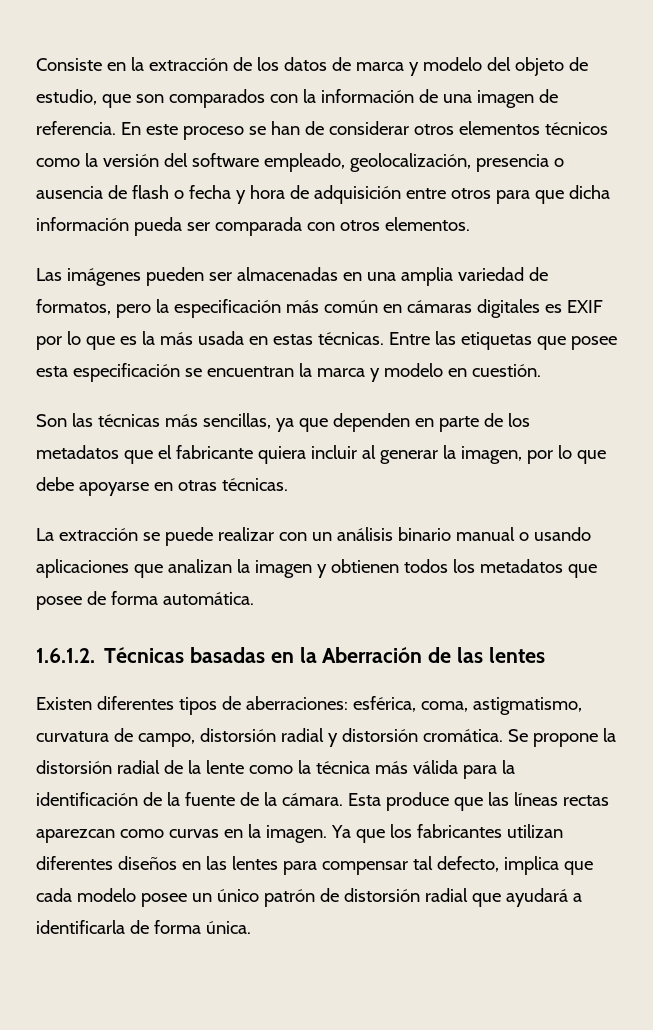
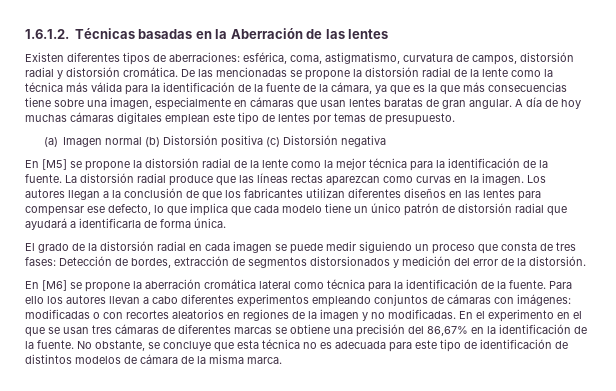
[36,57,588,76] [36,89,558,108] [36,121,608,140] [36,153,564,172] [36,185,610,204] [36,217,470,236] [36,267,548,286] [36,299,603,318] [36,331,617,350] [36,363,541,382] [36,413,530,432] [36,445,606,464] [36,477,288,496] [36,527,591,546] [36,559,597,578] [36,591,254,610] Consiste en la extracción de los datos de marca y modelo del objeto de estudio, que son comparados con la información de una imagen de referencia. En este proceso se han de considerar otros elementos técnicos como la versión del software empleado, geolocalización, presencia o ausencia de flash o fecha y hora de adquisición entre otros para que dicha información pueda ser comparada con otros elementos. // Las imágenes pueden ser almacenadas en una amplia variedad de formatos, pero la especificación más común en cámaras digitales es EXIF por lo que es la más usada en estas técnicas. Entre las etiquetas que posee esta especificación se encuentran la marca y modelo en cuestión. // Son las técnicas más sencillas, ya que dependen en parte de los metadatos que el fabricante quiera incluir al generar la imagen, por lo que debe apoyarse en otras técnicas. // La extracción se puede realizar con un análisis binario manual o usando aplicaciones que analizan la imagen y obtienen todos los metadatos que posee de forma automática. // -> (25, 34) none
[137,733,195,747] campo, -> [472,55,517,65] campos,
[507,729,528,742] Se -> [181,67,302,77] De las mencionadas se
[281,793,381,806] cámara. Esta -> [331,82,567,95] [25,97,581,110] [25,112,455,125] [43,135,387,148] [25,158,548,171] [25,173,166,183] cámara, ya que es la que más consecuencias tiene sobre una imagen, especialmente en cámaras que usan lentes baratas de gran angular. A día de hoy muchas cámaras digitales emplean este tipo de lentes por temas de presupuesto. // (a) Imagen normal (b) Distorsión positiva (c) Distorsión negativa // En [M5] se propone la distorsión radial de la lente como la mejor técnica para la identificación de la fuente. La distorsión radial
[330,825,351,838] Ya -> [527,175,546,183] [25,188,199,200] Los autores llegan a la conclusión de
[412,856,499,872] tal defecto, -> [87,204,187,216] ese defecto, lo que
[140,893,187,907] posee -> [325,203,351,213] tiene
(251, 927) none -> [25,241,576,254] [25,256,586,268] [25,279,572,292] [25,294,571,307] [25,309,582,322] [25,324,587,337] [25,339,568,352] [25,354,282,364] // El grado de la distorsión radial en cada imagen se puede medir siguiendo un proceso que consta de tres fases: Detección de bordes, extracción de segmentos distorsionados y medición del error de la distorsión. // En [M6] se propone la aberración cromática lateral como técnica para la identificación de la fuente. Para ello los autores llevan a cabo diferentes experimentos empleando conjuntos de cámaras con imágenes: modificadas o con recortes aleatorios en regiones de la imagen y no modificadas. En el experimento en el que se usan tres cámaras de diferentes marcas se obtiene una precisión del 86,67% en la identificación de la fuente. No obstante, se concluye que esta técnica no es adecuada para este tipo de identificación de distintos modelos de cámara de la misma marca.

